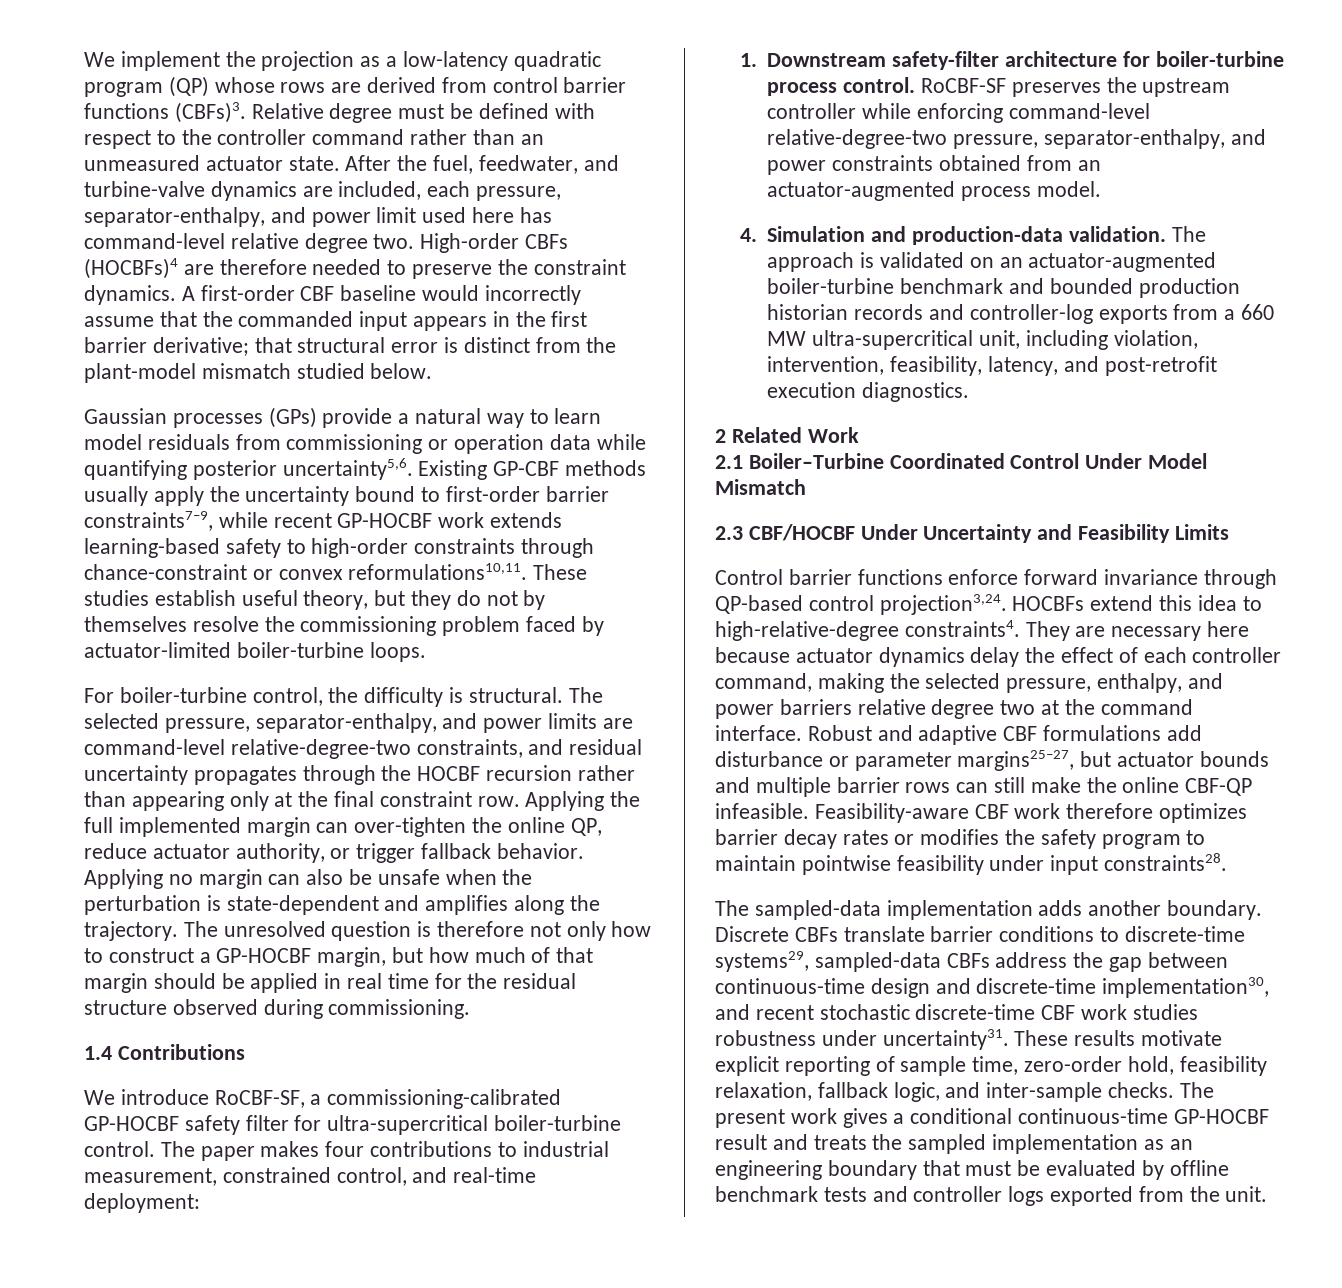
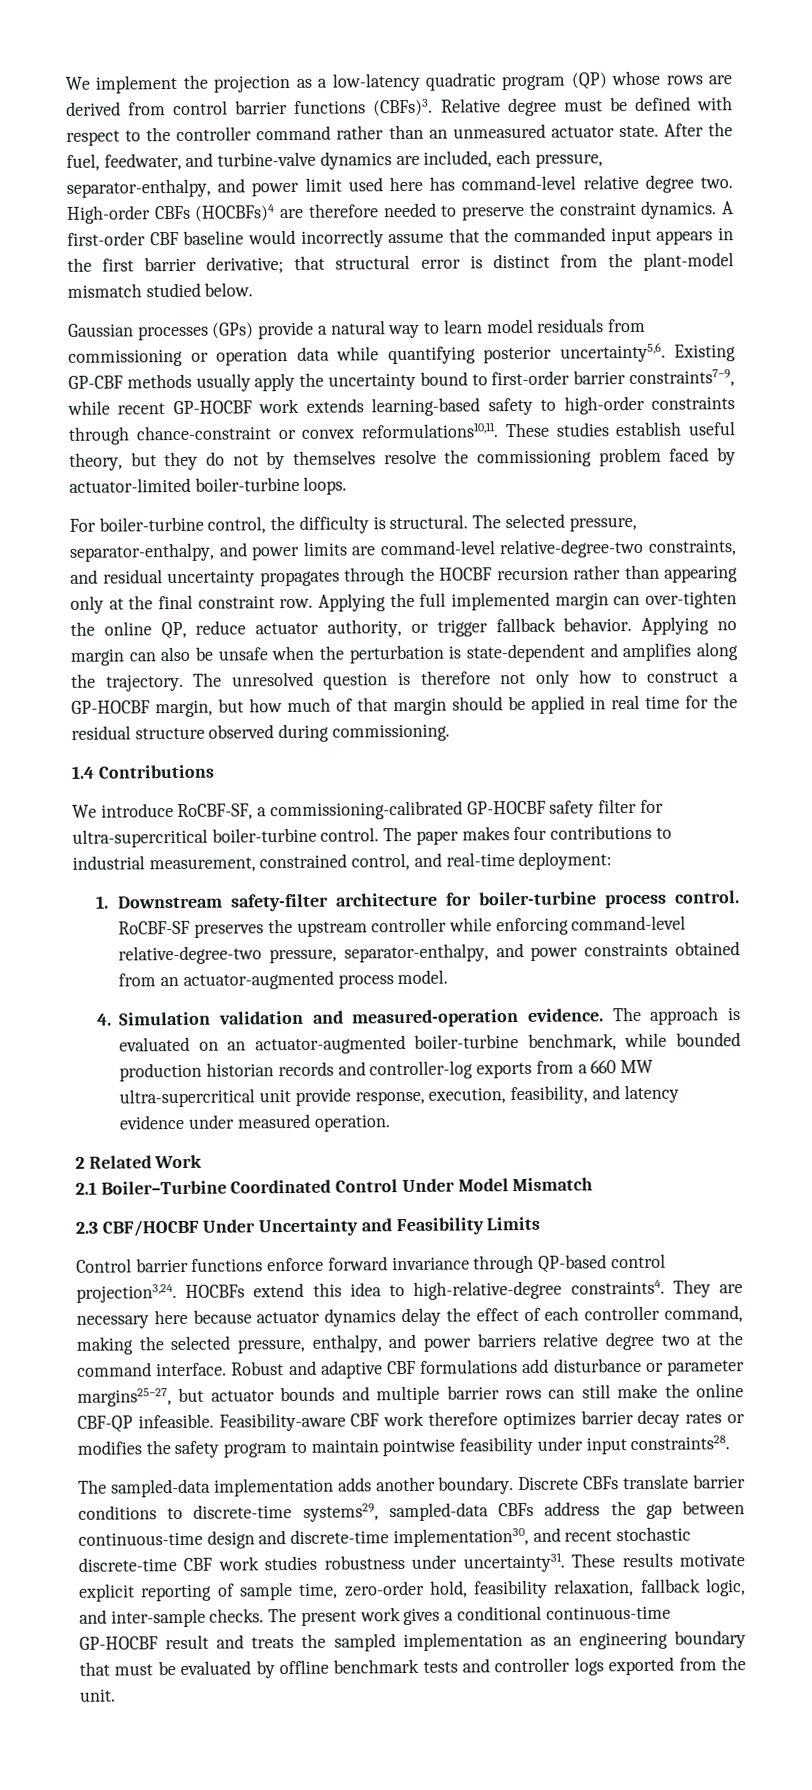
[871,226,1166,245] and production-data validation. -> [219,1008,605,1028] validation and measured-operation evidence.
[879,252,964,268] validated -> [119,1036,191,1052] evaluated
[900,278,1044,294] benchmark and -> [527,1032,668,1051] benchmark, while
[978,330,1198,350] [767,356,1217,376] [767,382,970,402] unit, including violation, intervention, feasibility, latency, and post-retrofit execution diagnostics. -> [259,1084,679,1106] [119,1113,391,1132] unit provide response, execution, feasibility, and latency evidence under measured operation.

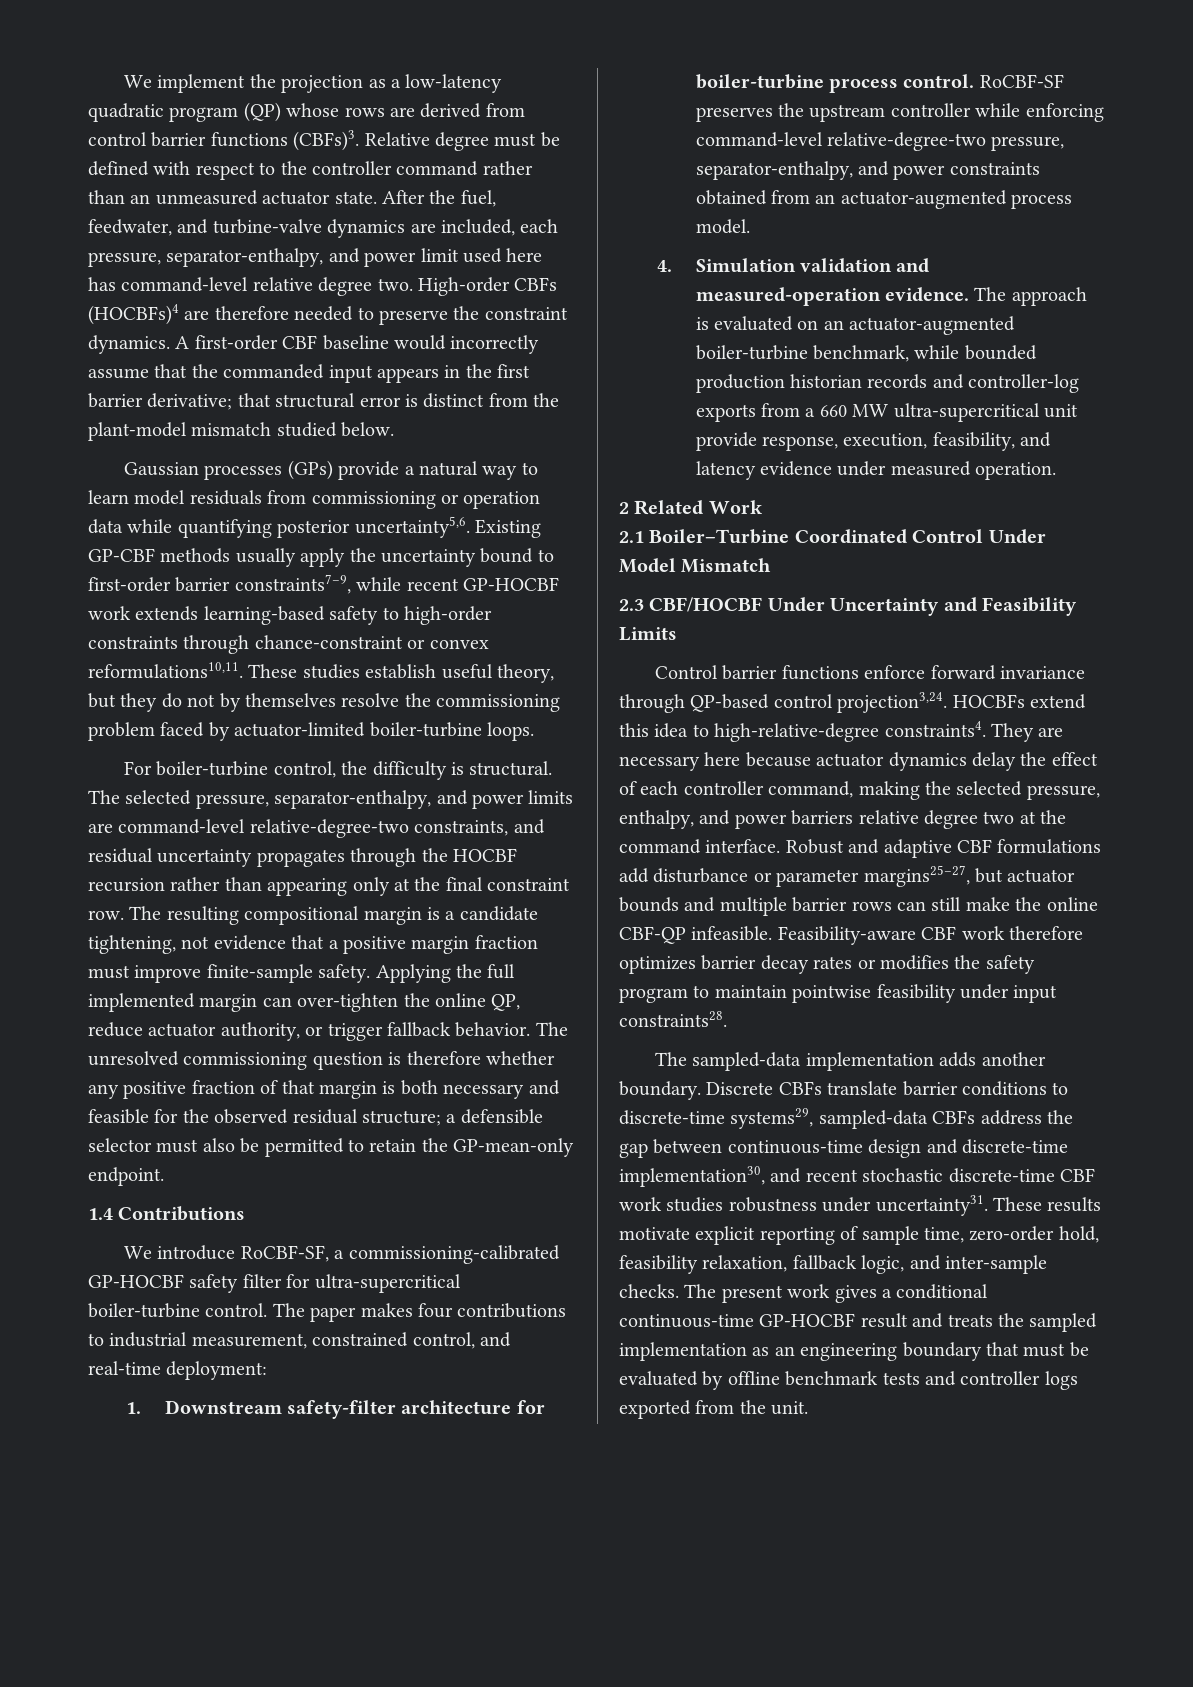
(314, 603) none -> [129,906,538,925] [88,935,538,954] [88,964,371,983] The resulting compositional margin is a candidate tightening, not evidence that a positive margin fraction must improve finite-sample safety.
[641,616,737,635] [70,642,738,666] [71,673,184,692] Applying no margin can also be unsafe when the perturbation is state-dependent and amplifies along the trajectory. -> (531, 1029) none
(314, 679) none -> [183,1052,308,1070] commissioning
[500,669,740,688] [71,694,738,718] [71,723,450,743] not only how to construct a GP-HOCBF margin, but how much of that margin should be applied in real time for the residual structure observed during commissioning. -> [485,1051,555,1065] [88,1080,560,1099] [88,1109,543,1126] [88,1138,575,1157] [88,1167,164,1186] whether any positive fraction of that margin is both necessary and feasible for the observed residual structure; a defensible selector must also be permitted to retain the GP-mean-only endpoint.

